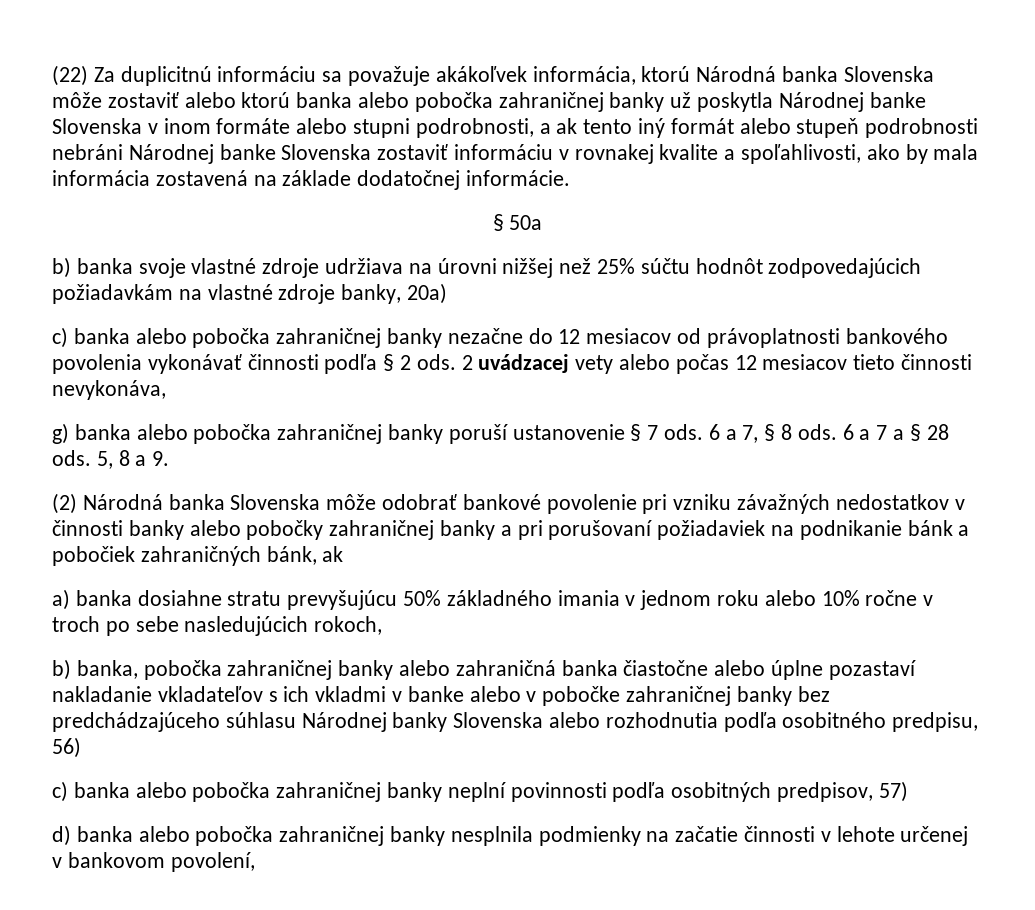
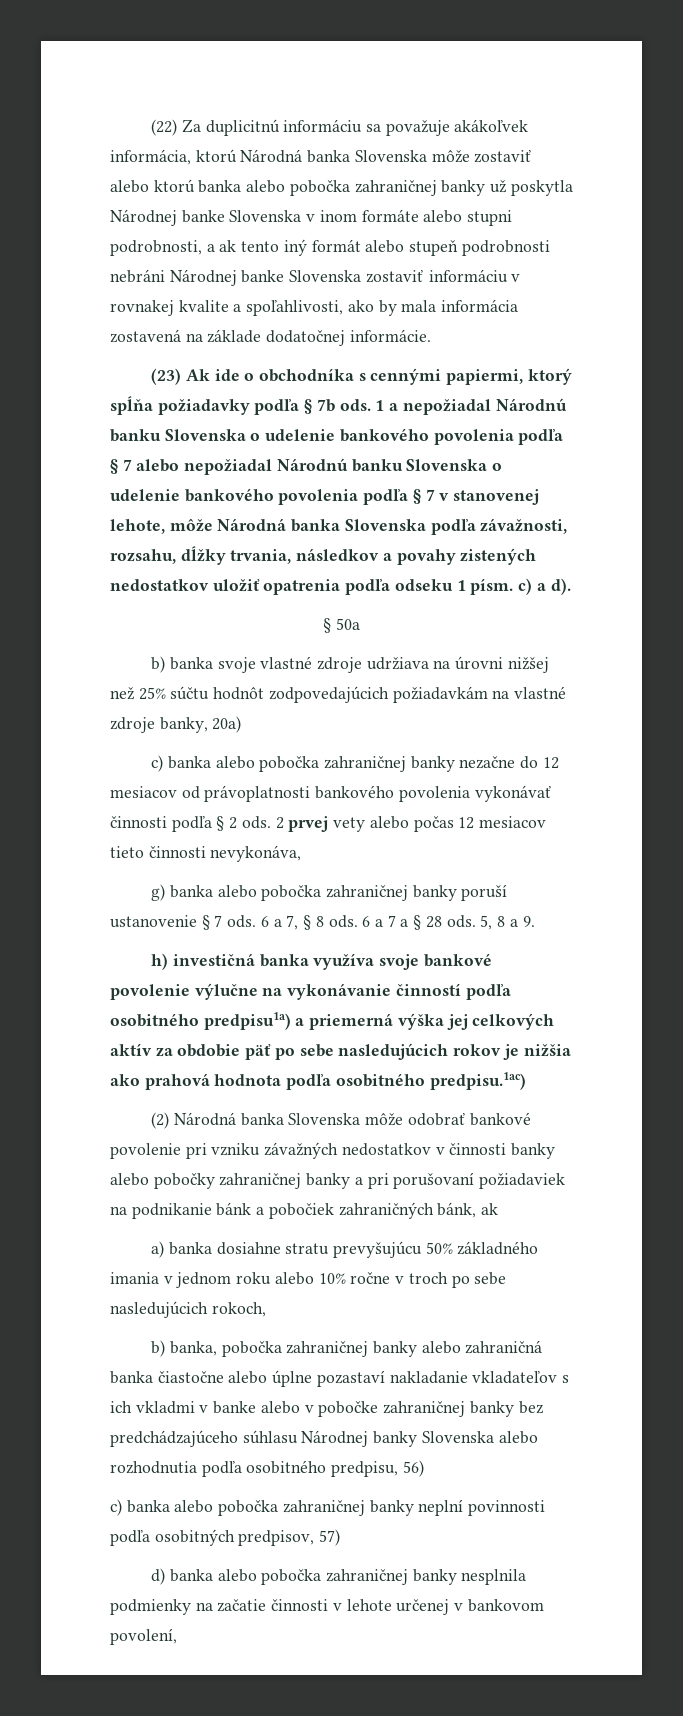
(571, 178) none -> [151,368,572,385] [110,396,567,415] [110,428,564,445] [110,458,503,475] [110,488,540,505] [110,518,568,535] [110,546,537,565] [110,578,571,595] // (23) Ak ide o obchodníka s cennými papiermi, ktorý spĺňa požiadavky podľa § 7b ods. 1 a nepožiadal Národnú banku Slovenska o udelenie bankového povolenia podľa § 7 alebo nepožiadal Národnú banku Slovenska o udelenie bankového povolenia podľa § 7 v stanovenej lehote, môže Národná banka Slovenska podľa závažnosti, rozsahu, dĺžky trvania, následkov a povahy zistených nedostatkov uložiť opatrenia podľa odseku 1 písm. c) a d).
[478,354,570,373] uvádzacej -> [288,816,329,832] prvej
(170, 458) none -> [151,953,492,970] [110,983,511,1000] [110,1012,555,1030] [110,1043,571,1060] [110,1072,526,1090] // h) investičná banka využíva svoje bankové povolenie výlučne na vykonávanie činností podľa osobitného predpisu1a) a priemerná výška jej celkových aktív za obdobie päť po sebe nasledujúcich rokov je nižšia ako prahová hodnota podľa osobitného predpisu.1ac)

